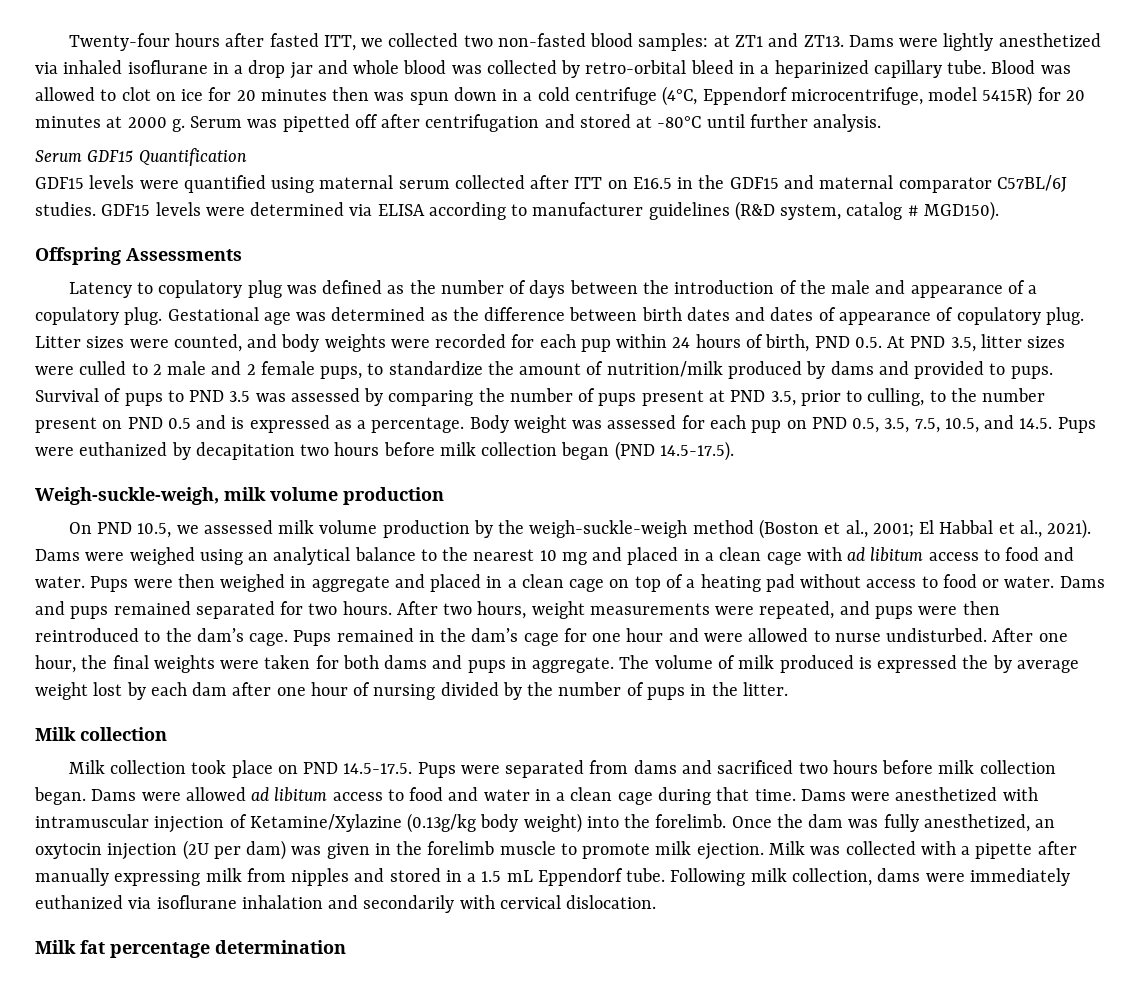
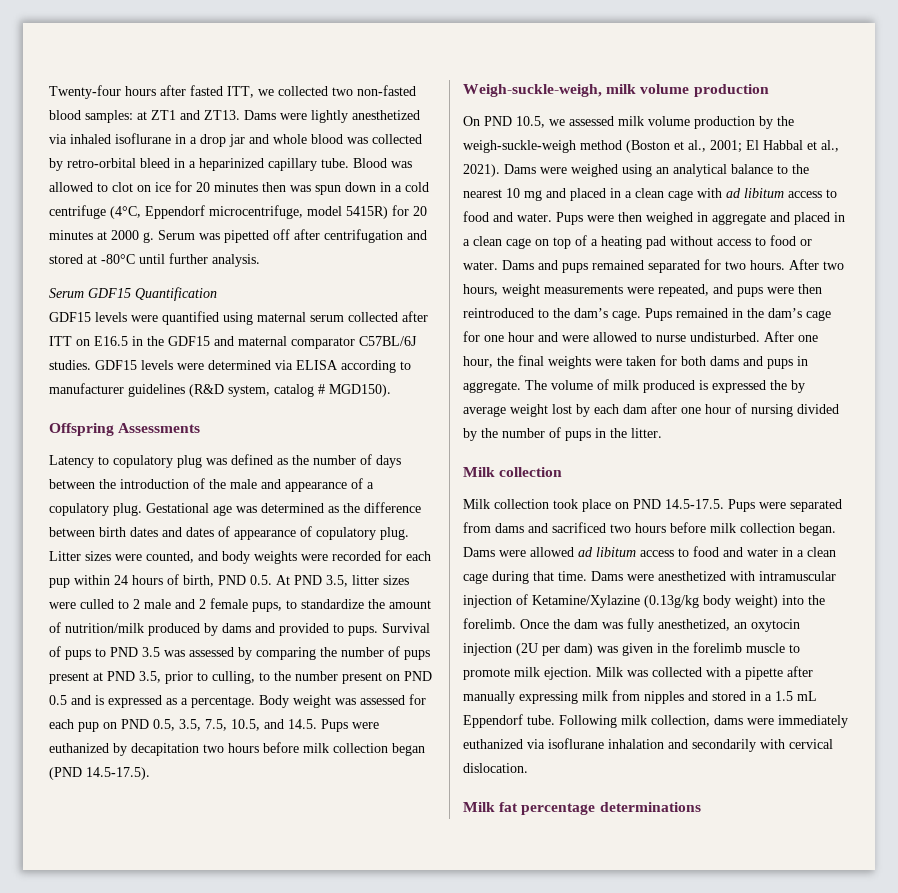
[215,940,346,954] determination -> [599,802,701,812] determinations

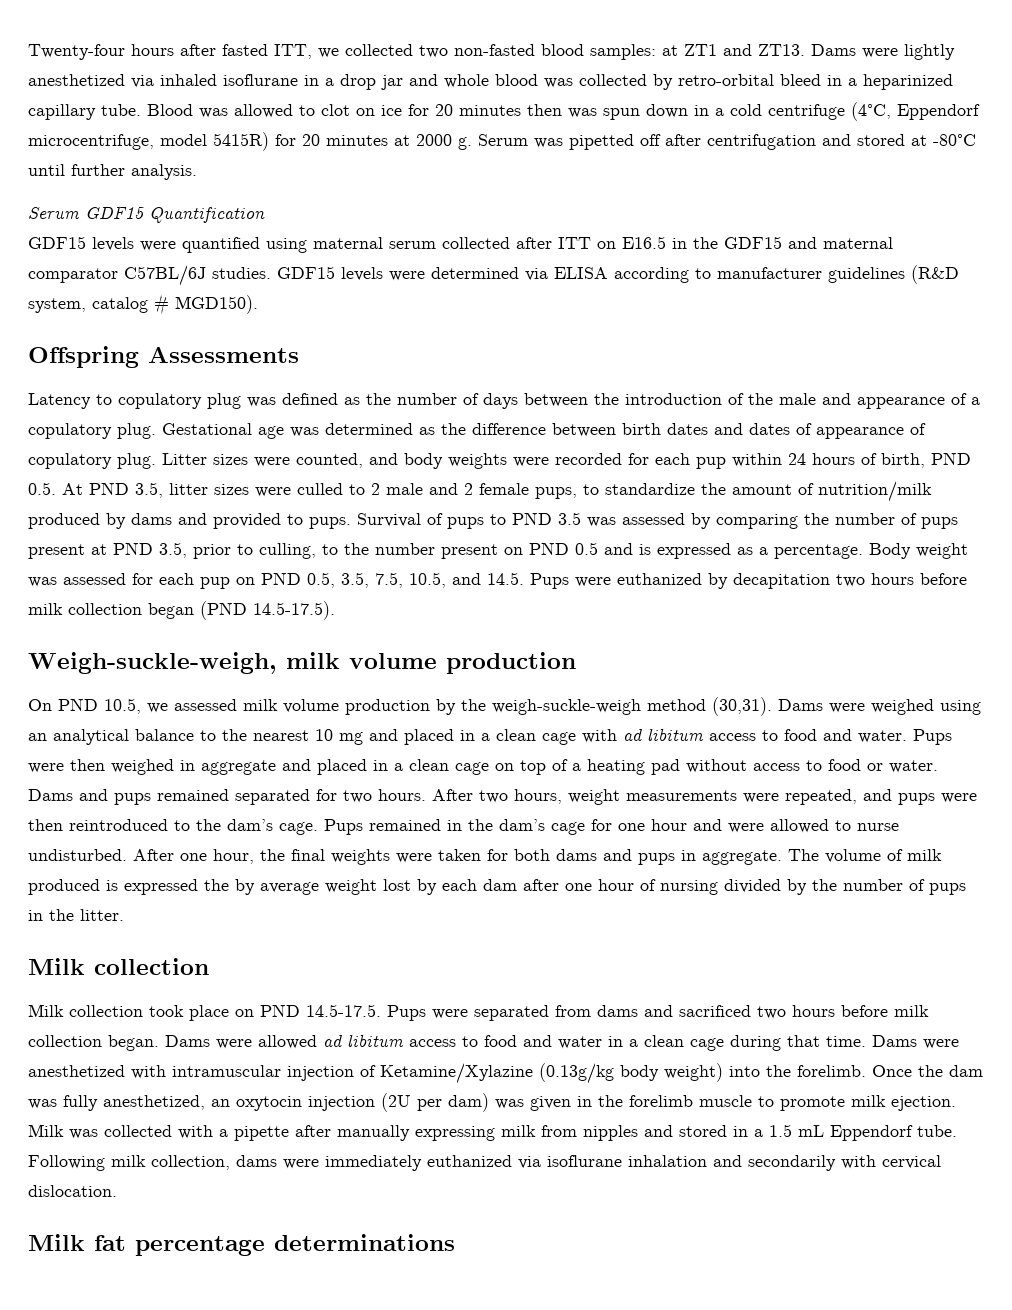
[626,140,839,153] [463,164,500,177] (Boston et al., 2001; El Habbal et al., 2021). -> [712,697,772,716] (30,31).

